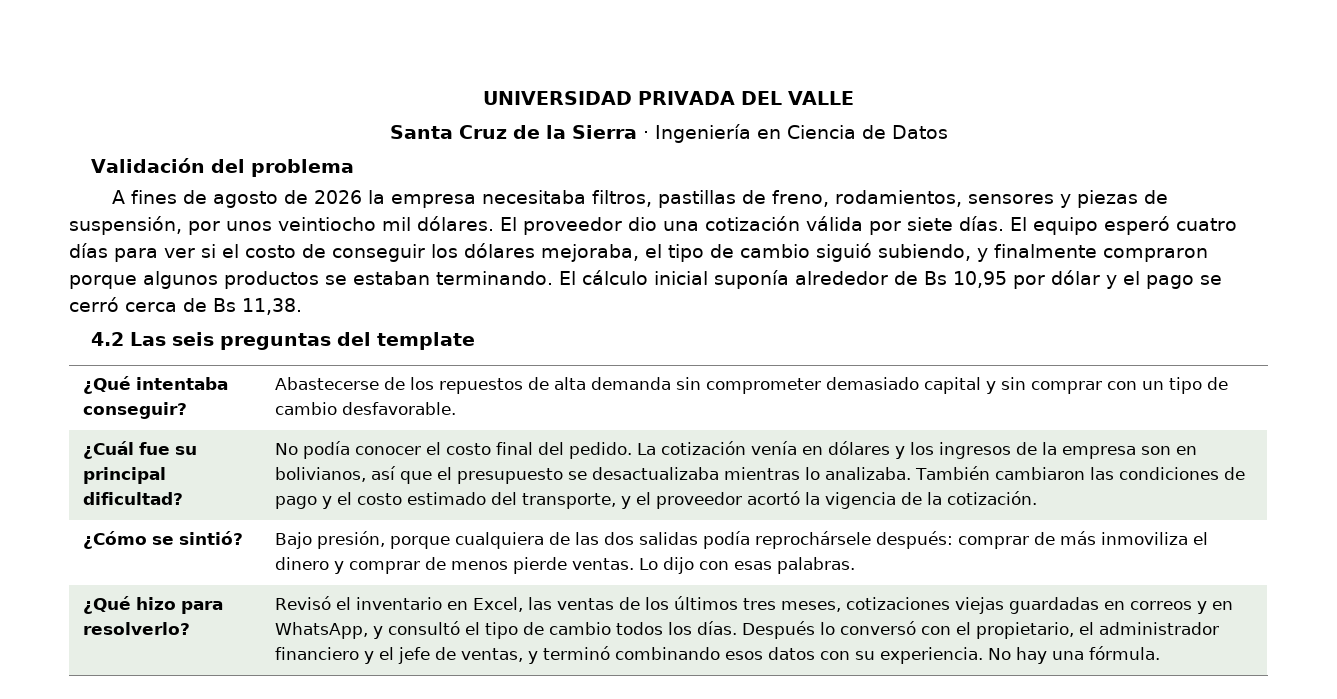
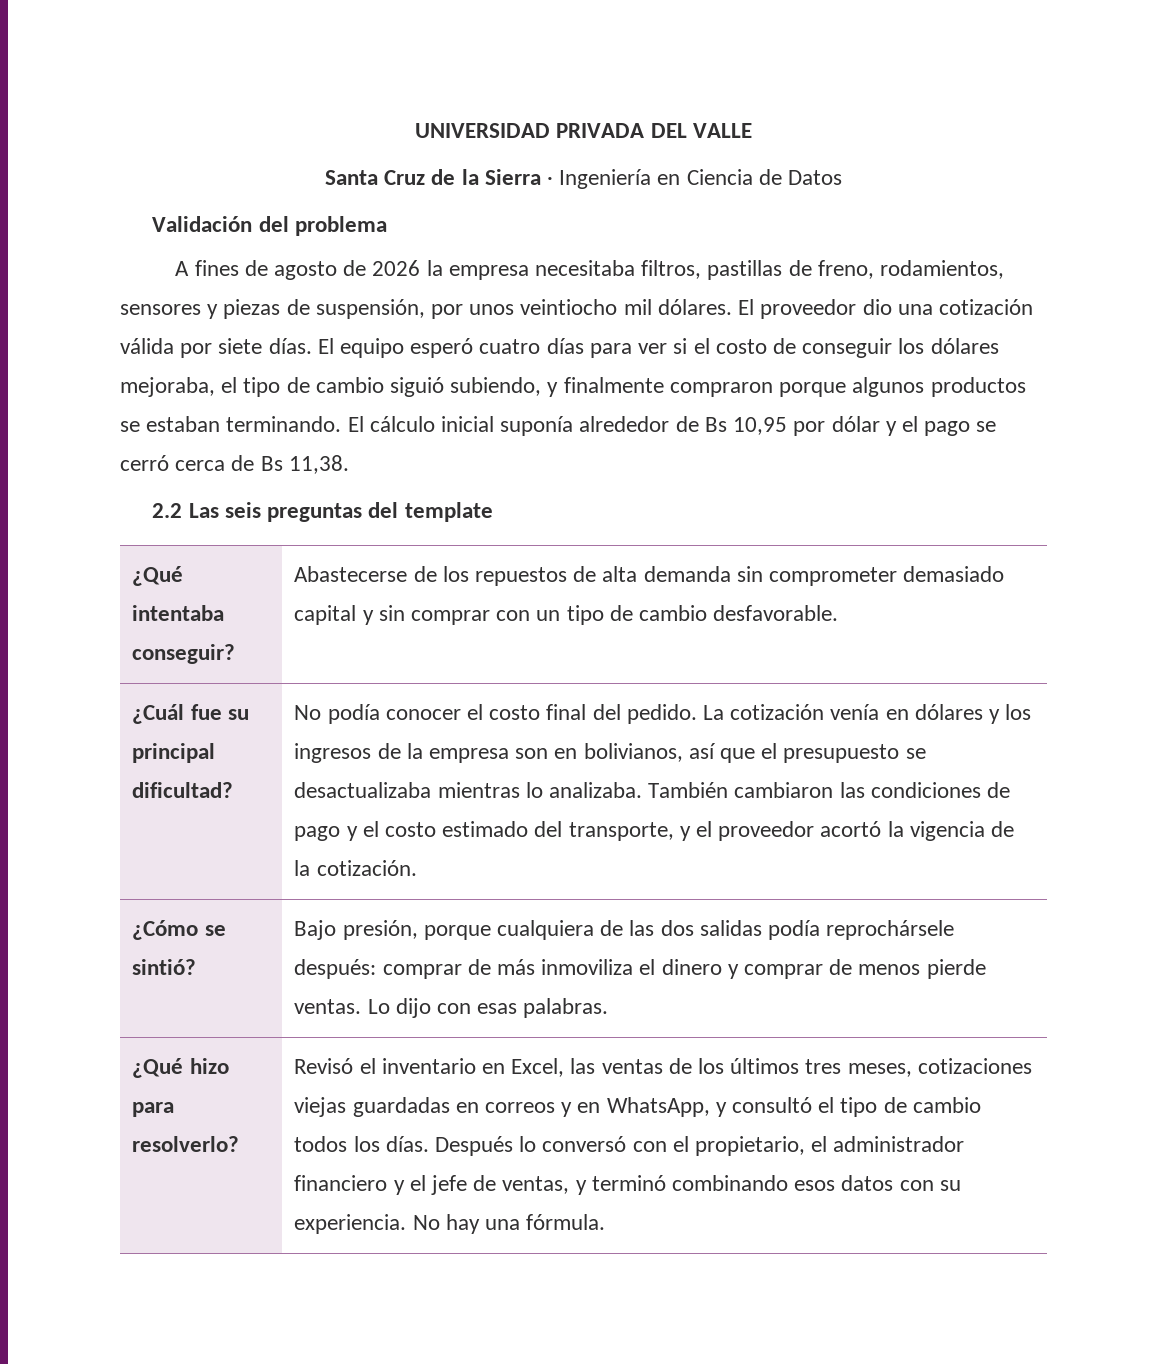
[91,332,125,346] 4.2 -> [152,503,183,518] 2.2

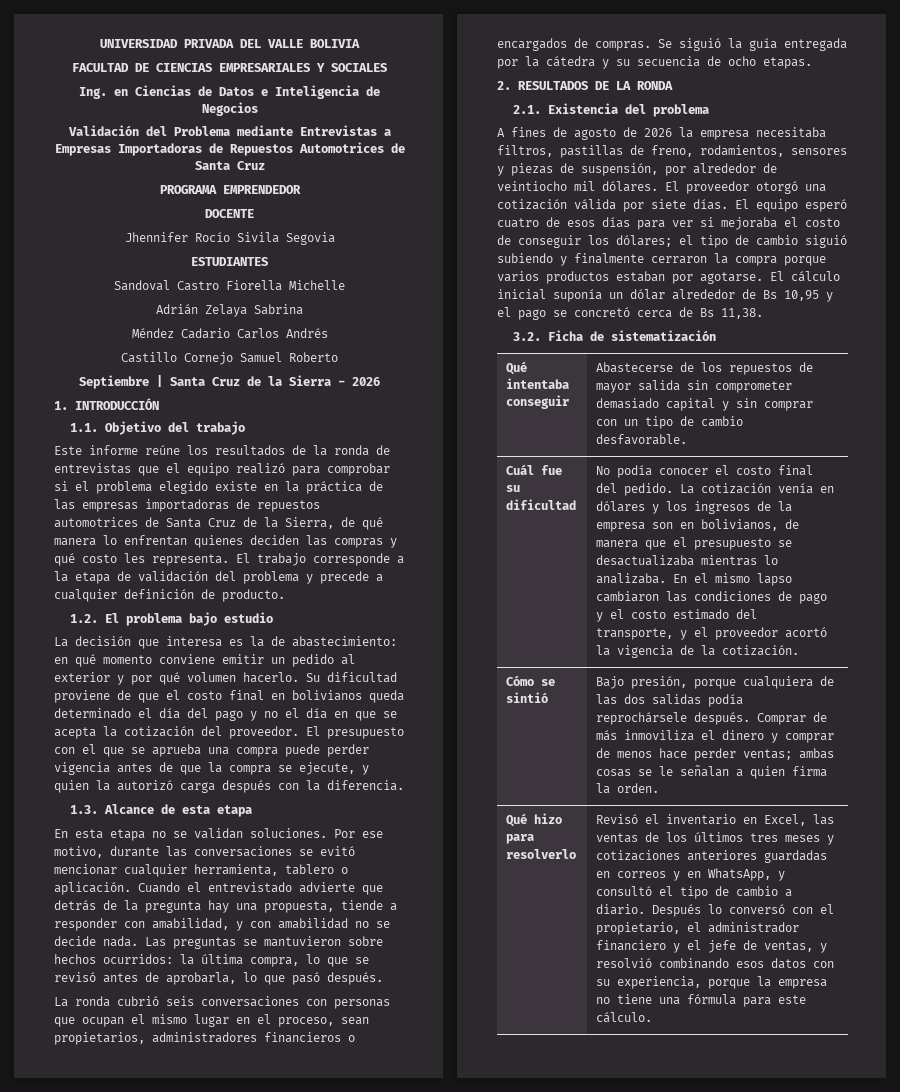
(752, 130) // -> [310,39,360,48] [72,63,387,72] [79,85,380,99] [201,102,258,116] [68,125,391,136] [54,142,405,156] [194,161,265,170] [159,185,301,194] [205,209,254,218] [124,232,335,245] [191,257,268,266] [114,280,345,291] [156,304,303,317] [131,328,328,339] [121,352,338,365] [79,375,163,389] BOLIVIA // FACULTAD DE CIENCIAS EMPRESARIALES Y SOCIALES // Ing. en Ciencias de Datos e Inteligencia de Negocios // Validación del Problema mediante Entrevistas a Empresas Importadoras de Repuestos Automotrices de Santa Cruz // PROGRAMA EMPRENDEDOR // DOCENTE // Jhennifer Rocío Sivila Segovia // ESTUDIANTES // Sandoval Castro Fiorella Michelle // Adrián Zelaya Sabrina // Méndez Cadario Carlos Andrés // Castillo Cornejo Samuel Roberto // Septiembre |
[546,169,843,189] [152,216,253,232] · Ingeniería en Ciencia de Datos // Validación -> [338,377,380,386] [54,398,159,410] [69,421,245,435] [54,445,390,456] [54,463,390,476] [54,481,383,494] [54,499,320,512] [54,517,383,530] [54,535,397,548] [54,553,404,566] [54,571,383,584] [54,589,285,602] [69,612,273,626] [54,636,397,649] [54,654,355,667] [54,672,397,685] [54,690,404,703] [54,708,397,721] [54,726,404,739] [54,744,369,757] [54,762,369,775] [54,780,404,793] [69,804,252,817] [54,828,383,841] [54,846,355,858] [54,864,348,877] [54,882,383,895] [54,900,397,913] [54,918,390,931] [54,936,383,949] [54,954,369,967] [54,972,383,985] [54,996,390,1009] [54,1014,369,1027] [54,1032,355,1045] [497,38,847,51] [497,56,812,69] [497,81,673,90] [512,103,618,114] - 2026 // 1. INTRODUCCIÓN // 1.1. Objetivo del trabajo // Este informe reúne los resultados de la ronda de entrevistas que el equipo realizó para comprobar si el problema elegido existe en la práctica de las empresas importadoras de repuestos automotrices de Santa Cruz de la Sierra, de qué manera lo enfrentan quienes deciden las compras y qué costo les representa. El trabajo corresponde a la etapa de validación del problema y precede a cualquier definición de producto. // 1.2. El problema bajo estudio // La decisión que interesa es la de abastecimiento: en qué momento conviene emitir un pedido al exterior y por qué volumen hacerlo. Su dificultad proviene de que el costo final en bolivianos queda determinado el día del pago y no el día en que se acepta la cotización del proveedor. El presupuesto con el que se aprueba una compra puede perder vigencia antes de que la compra se ejecute, y quien la autorizó carga después con la diferencia. // 1.3. Alcance de esta etapa // En esta etapa no se validan soluciones. Por ese motivo, durante las conversaciones se evitó mencionar cualquier herramienta, tablero o aplicación. Cuando el entrevistado advierte que detrás de la pregunta hay una propuesta, tiende a responder con amabilidad, y con amabilidad no se decide nada. Las preguntas se mantuvieron sobre hechos ocurridos: la última compra, lo que se revisó antes de aprobarla, lo que pasó después. // La ronda cubrió seis conversaciones con personas que ocupan el mismo lugar en el proceso, sean propietarios, administradores financieros o encargados de compras. Se siguió la guía entregada por la cátedra y su secuencia de ocho etapas. // 2. RESULTADOS DE LA RONDA // 2.1. Existencia
[469,304,515,315] unos -> [693,163,777,174] alrededor de
[862,299,892,315] dio -> [756,181,798,194] otorgó
(541, 346) none -> [546,217,595,227] de esos
(688, 346) none -> [721,217,777,230] mejoraba
[930,338,999,354] [120,377,215,397] dólares mejoraba, -> [616,235,672,247] dólares;
[450,377,542,396] subiendo, -> [497,253,553,263] subiendo
[669,377,1026,397] [120,416,342,432] compraron porque algunos productos se estaban terminando. -> [651,253,826,266] [497,271,763,284] cerraron la compra porque varios productos estaban por agotarse.
(574, 426) none -> [609,289,665,300] un dólar
[793,416,880,436] por dólar -> (819, 295) none
[120,455,169,471] cerró -> [574,307,630,317] concretó
[152,502,493,522] [132,566,184,586] [132,605,225,621] [132,644,236,664] 2.2 Las seis preguntas del template // ¿Qué intentaba conseguir? -> [512,330,716,341] [506,361,528,375] [506,378,570,389] [506,395,570,409] 3.2. Ficha de sistematización // Qué intentaba conseguir
[602,566,731,582] alta demanda -> [596,380,681,393] mayor salida
[132,704,185,724] ¿Cuál -> [506,464,535,475] Cuál
[132,743,216,763] [132,782,234,798] principal dificultad? -> [506,499,577,510] dificultad
[688,743,716,759] así -> [785,519,800,529] [596,540,639,548] de manera
[648,782,729,798] También -> [673,573,793,586] En el mismo lapso
[132,920,226,940] [132,959,197,975] ¿Cómo se sintió? -> [506,675,556,686] [506,692,549,703] Cómo se sintió
[294,959,462,979] después: comprar -> [694,712,807,725] después. Comprar
[926,959,986,979] [294,998,609,1018] [132,1058,184,1078] pierde ventas. Lo dijo con esas palabras. // ¿Qué -> [659,748,835,761] [596,765,828,779] [596,783,660,794] [506,813,528,827] hace perder ventas; ambas cosas se le señalan a quien firma la orden. // Qué
[132,1136,240,1152] resolverlo? -> [506,849,577,859] resolverlo
[847,1058,1032,1077] [294,1097,347,1117] meses, cotizaciones viejas -> [785,835,835,845] [596,850,758,861] meses y cotizaciones anteriores
[294,1136,429,1152] todos los días. -> [785,889,793,897] [596,904,646,915] a diario.
[591,1175,666,1191] terminó -> [596,958,653,968] resolvió
[294,1214,606,1234] experiencia. No hay una fórmula. -> [617,976,828,989] [596,994,807,1007] [596,1012,653,1023] experiencia, porque la empresa no tiene una fórmula para este cálculo.

